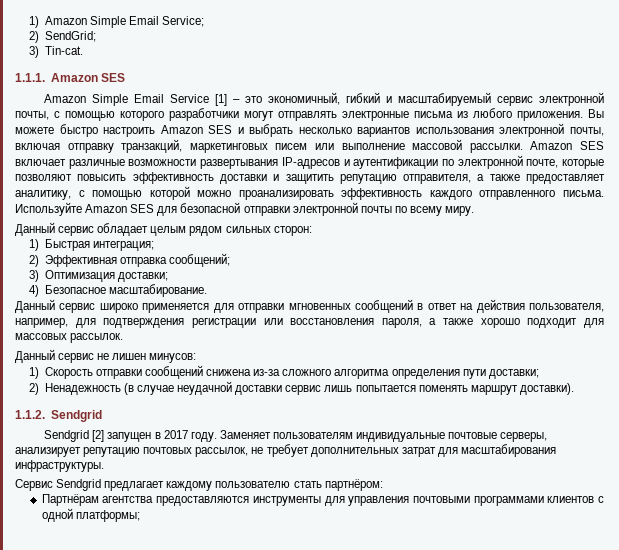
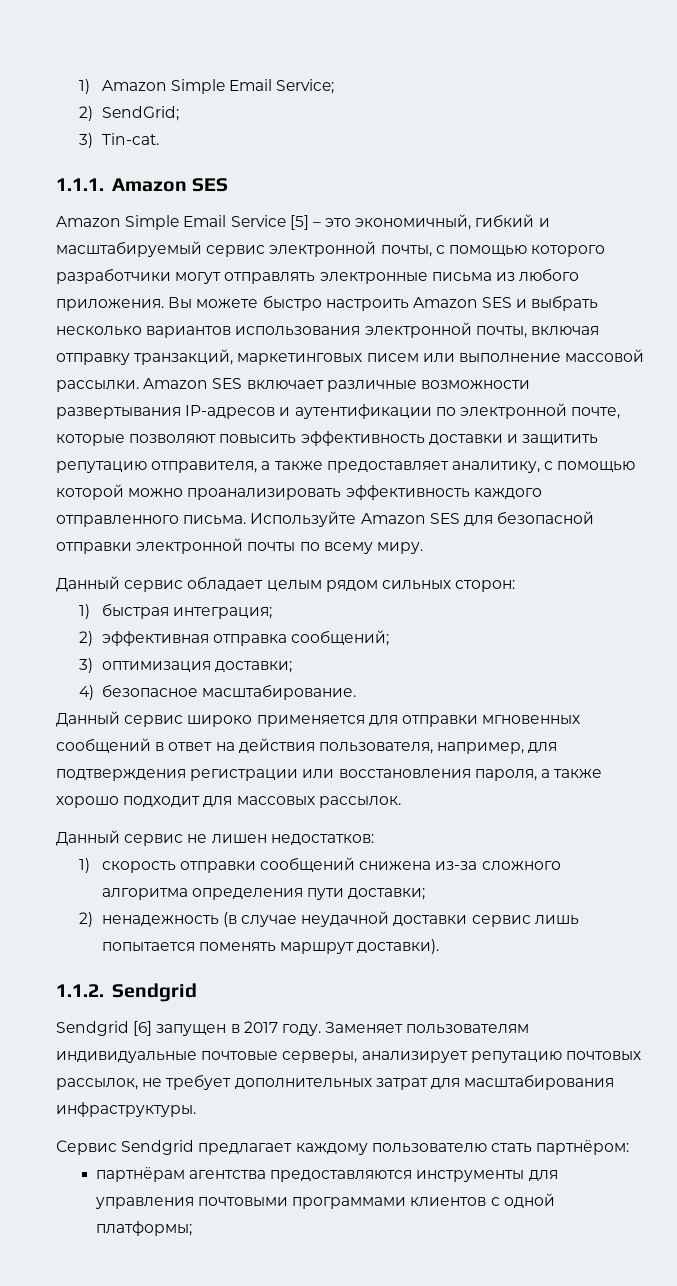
[215,94,228,106] [1] -> [289,215,309,230] [5]
[44,239,90,251] Быстрая -> [101,603,169,619] быстрая
[44,255,117,267] Эффективная -> [101,631,209,646] эффективная
[44,270,115,282] Оптимизация -> [101,661,211,672] оптимизация
[44,285,106,294] Безопасное -> [101,684,198,697] безопасное
[149,353,197,363] [29,367,93,379] минусов: // 1) Скорость -> [270,834,374,845] [78,858,176,873] недостатков: // 1) скорость
[44,383,121,395] Ненадежность -> [101,915,219,926] ненадежность
[92,430,105,442] [2] -> [133,1021,153,1036] [6]
[41,494,99,506] Партнёрам -> [95,1167,185,1182] партнёрам

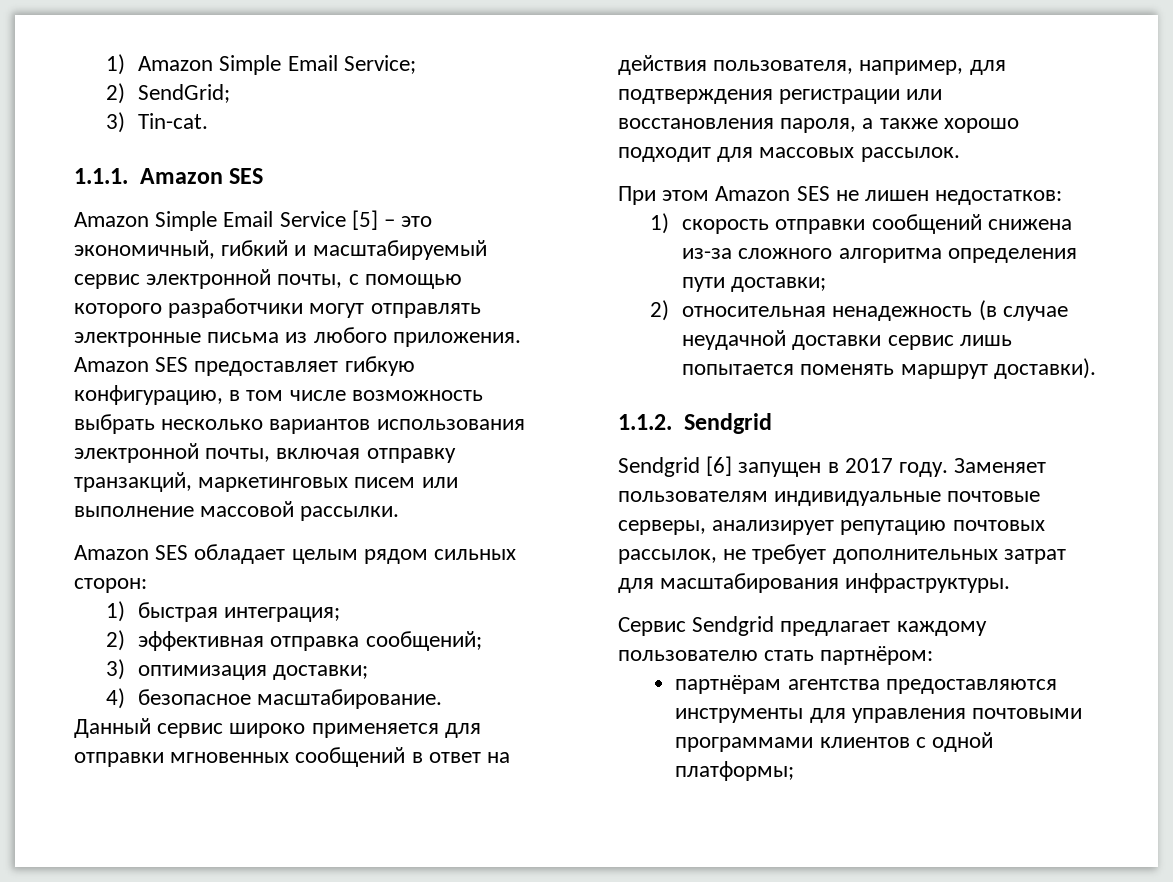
[168,295,528,311] Вы можете быстро настроить Amazon SES и -> [74,356,415,376] [74,385,483,405] Amazon SES предоставляет гибкую конфигурацию, в том числе возможность
[143,378,530,392] [56,403,621,419] [56,431,599,446] [56,461,636,473] [56,484,542,500] [56,511,595,527] [56,538,423,554] [56,576,184,592] Amazon SES включает различные возможности развертывания IP-адресов и аутентификации по электронной почте, которые позволяют повысить эффективность доставки и защитить репутацию отправителя, а также предоставляет аналитику, с помощью которой можно проанализировать эффективность каждого отправленного письма. Используйте Amazon SES для безопасной отправки электронной почты по всему миру. // Данный сервис -> [74,545,189,560] // Amazon SES
[56,830,184,846] Данный сервис -> [618,186,830,205] При этом Amazon SES
(93, 919) none -> [682,306,827,317] относительная

